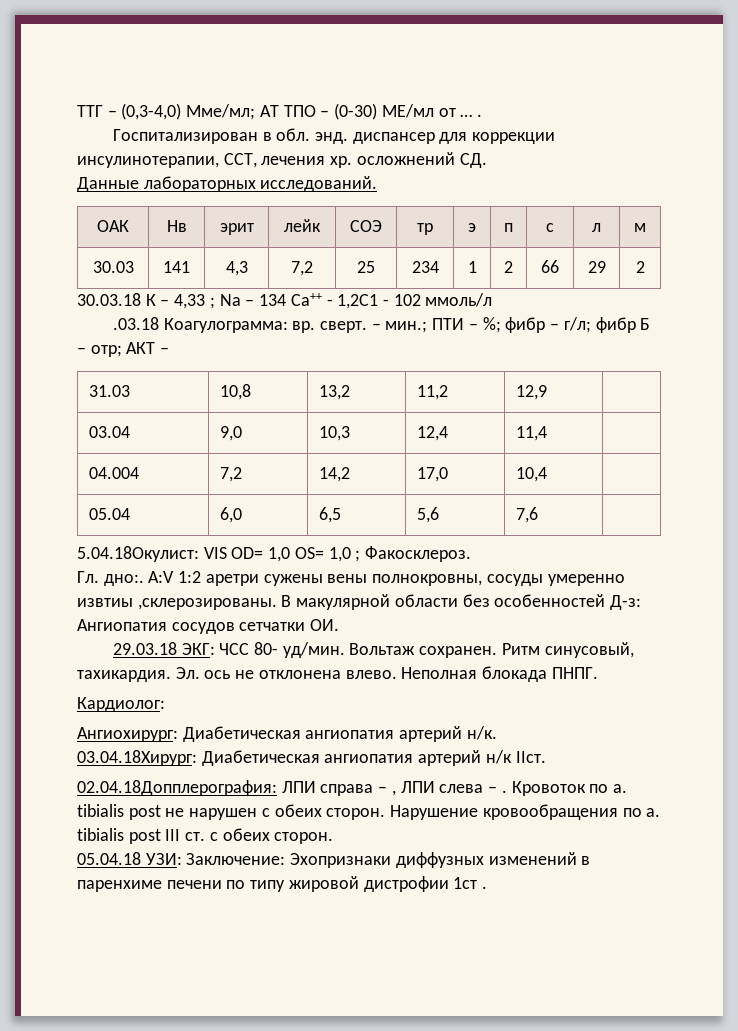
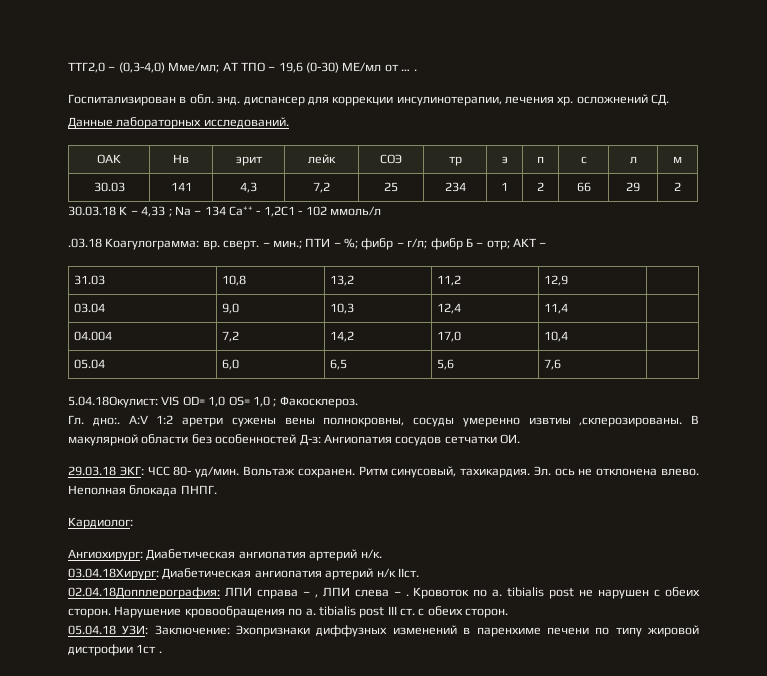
[77,105,103,117] ТТГ -> [68,62,105,73] ТТГ2,0
(330, 113) none -> [278,62,303,73] 19,6
[223,153,257,168] ССТ, -> (502, 101) none

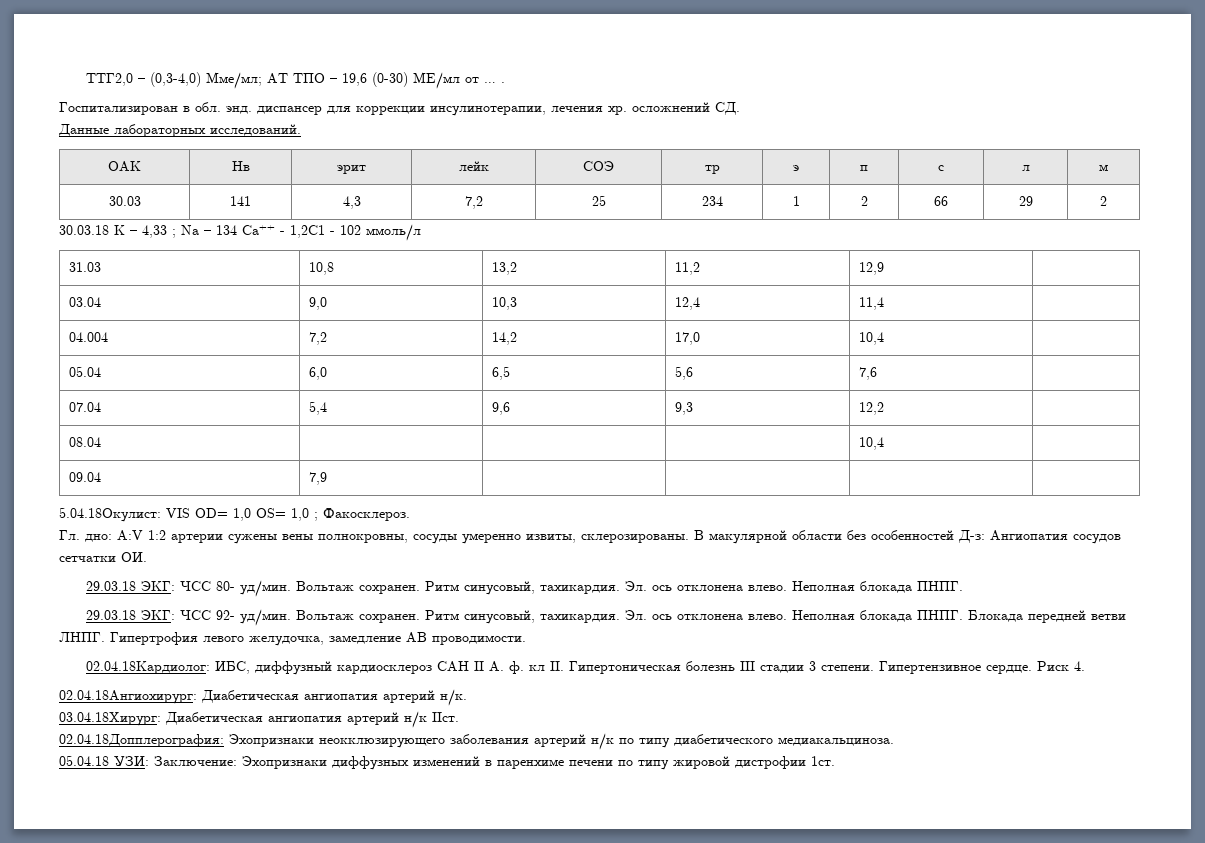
[68,238,547,250] // .03.18 Коагулограмма: вр. сверт. – мин.; ПТИ – %; фибр – г/л; фибр Б – отр; АКТ – -> (421, 232) none
(561, 364) none -> [68,402,101,412] [308,401,327,415] [491,402,510,415] [674,402,693,415] [858,402,884,415] [68,437,101,447] [858,437,884,450] [68,472,101,482] [308,472,327,485] // 07.04 | 5,4 | 9,6 | 9,3 | 12,2 | // 08.04 | | | | 10,4 | // 09.04 | 7,9 | | | |
[92,417,120,426] дно:. -> [85,534,112,542] дно:
[182,417,223,427] аретри -> [171,534,223,543] артерии
[528,417,683,427] извтиы ,склерозированы. -> [526,534,689,543] извиты, склерозированы.
[578,468,593,476] не -> (672, 588) none
[68,517,133,529] [68,549,143,561] Кардиолог: // Ангиохирург: -> [85,609,1126,626] [59,632,526,646] [85,661,1085,675] [59,690,197,704] 29.03.18 ЭКГ: ЧСС 92- уд/мин. Вольтаж сохранен. Ритм синусовый, тахикардия. Эл. ось отклонена влево. Неполная блокада ПНПГ. Блокада передней ветви ЛНПГ. Гипертрофия левого желудочка, замедление АВ проводимости. // 02.04.18Кардиолог: ИБС, диффузный кардиосклероз САН II А. ф. кл II. Гипертоническая болезнь III стадии 3 степени. Гипертензивное сердце. Риск 4. // 02.04.18Ангиохирург:
[224,587,701,599] [68,606,509,618] ЛПИ справа – , ЛПИ слева – . Кровоток по а. tibialis роst не нарушен с обеих сторон. Нарушение кровообращения по а. tibialis роst III ст. с обеих сторон. -> [229,733,894,750] Эхопризнаки неокклюзирующего заболевания артерий н/к по типу диабетического медиакальциноза.
[136,644,162,654] 1ст . -> [811,756,835,766] 1ст.

